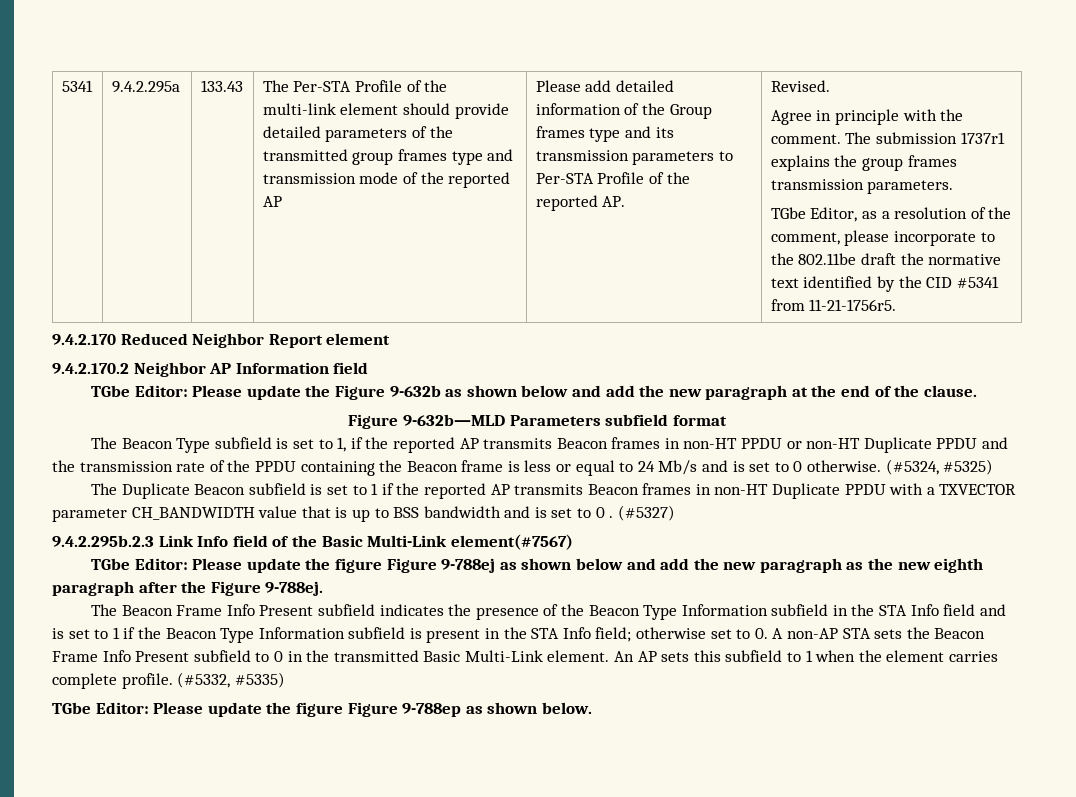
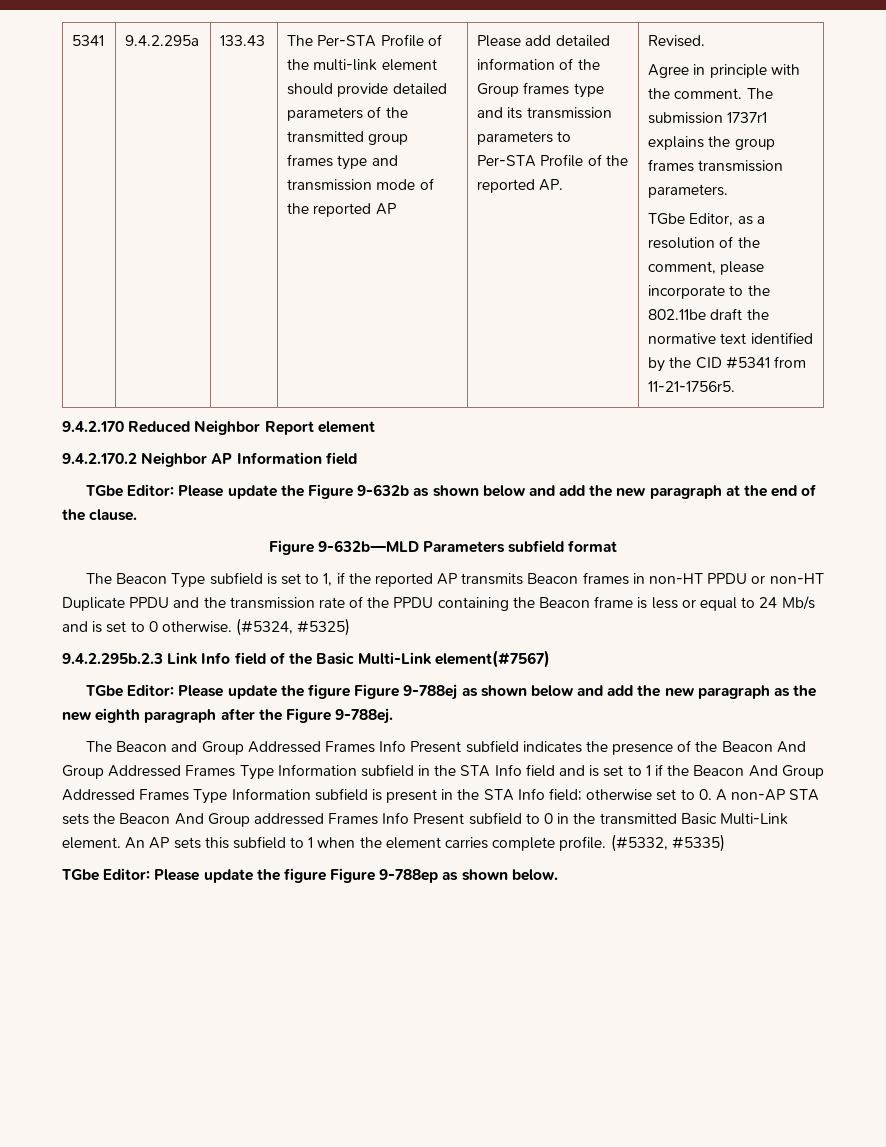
[91,483,1017,499] [52,505,675,522] // The Duplicate Beacon subfield is set to 1 if the reported AP transmits Beacon frames in non-HT Duplicate PPDU with a TXVECTOR parameter CH_BANDWIDTH value that is up to BSS bandwidth and is set to 0 . (#5327) -> (351, 627) none
[176,605,223,616] Frame -> [171,741,375,755] and Group Addressed Frames
(640, 610) none -> [776,741,806,753] [62,765,236,779] And Group Addressed Frames
(217, 633) none -> [748,765,824,779] [62,789,190,801] And Group Addressed Frames
[52,651,98,662] Frame -> [174,813,379,827] And Group addressed Frames

